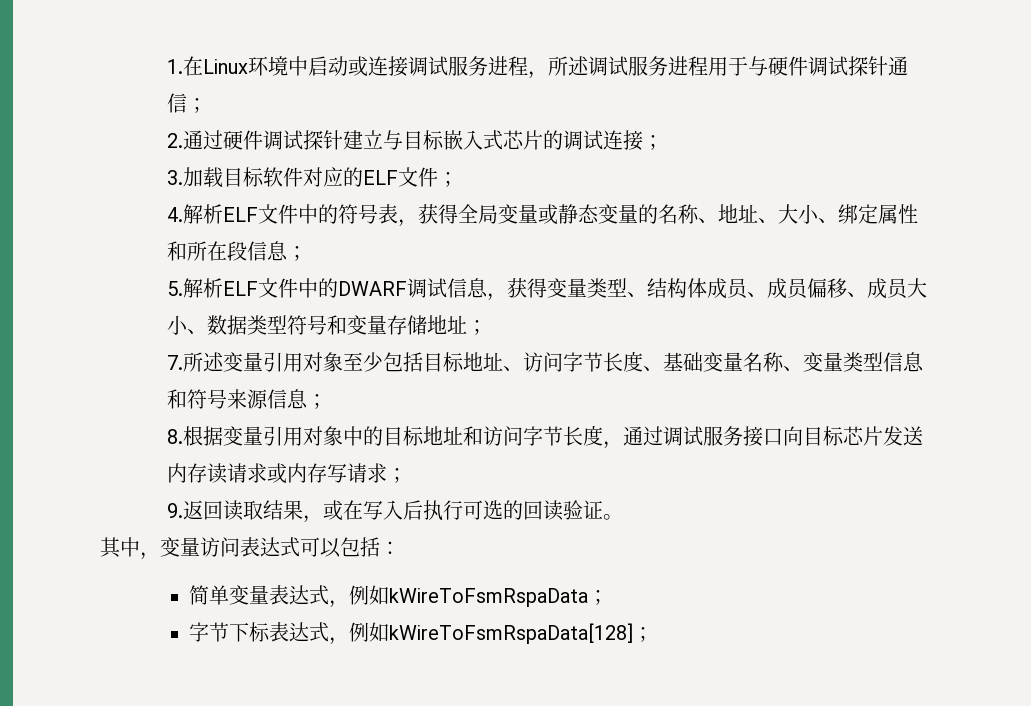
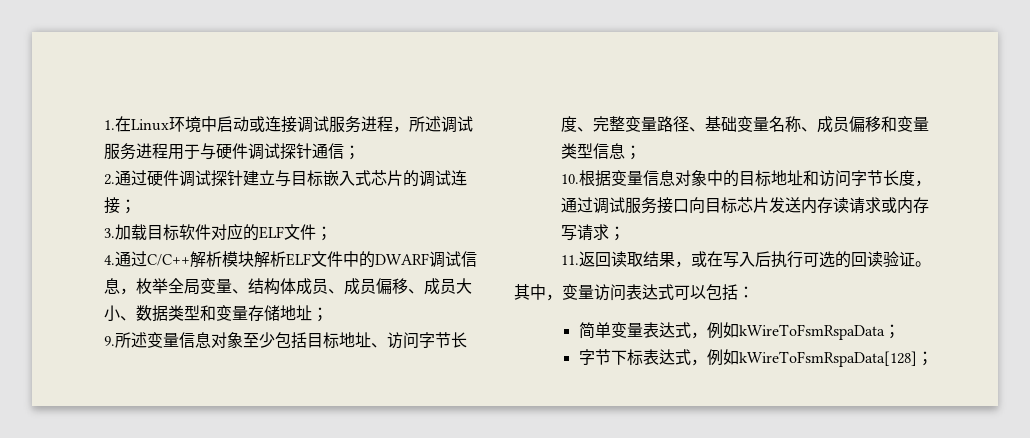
[183,204,919,227] [167,241,308,261] [167,281,184,296] 解析ELF文件中的符号表，获得全局变量或静态变量的名称、地址、大小、绑定属性和所在段信息； // 5. -> [115,251,255,268] 通过C/C++解析模块
[507,278,628,298] 获得变量类型 -> [136,278,233,295] 枚举全局变量
[287,315,328,335] 符号 -> (201, 313) none
[167,355,184,370] 7. -> [104,336,116,346] 9.
[263,352,304,372] 引用 -> [179,332,212,348] 信息
(664, 368) none -> [593,116,706,132] 完整变量路径、
(804, 368) none -> [817,116,898,133] 成员偏移和
[167,389,328,409] [167,429,184,444] 和符号来源信息； // 8. -> [625,145,642,160] [561,174,580,184] ； // 10.
[263,426,304,446] 引用 -> [643,170,676,186] 信息
[167,503,184,518] 9. -> [561,255,580,265] 11.

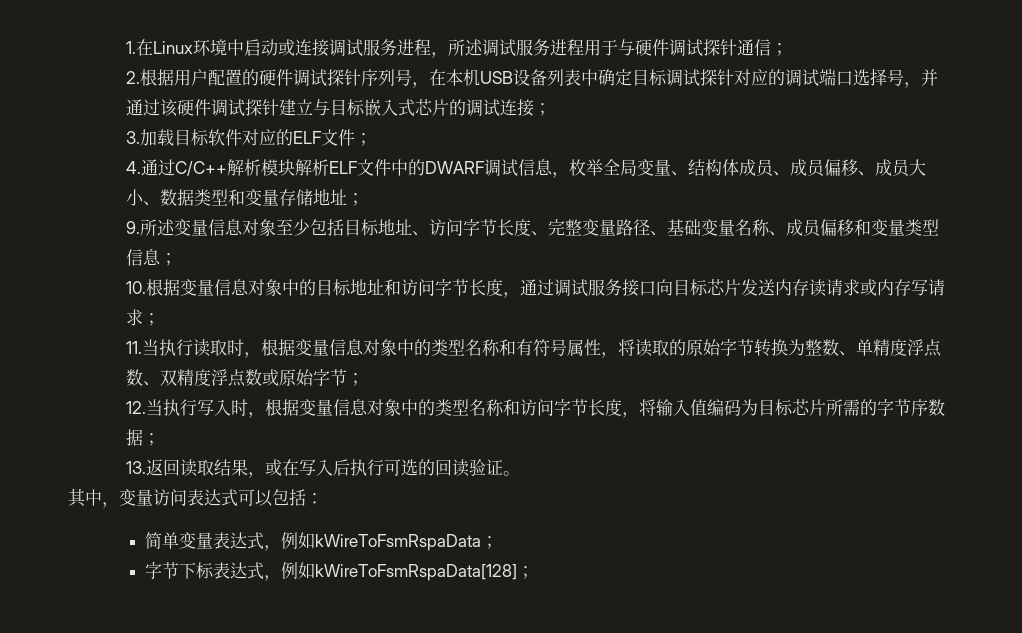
[115,170,148,186] 通过 -> [140,68,939,88] [126,99,179,117] 根据用户配置的硬件调试探针序列号，在本机USB设备列表中确定目标调试探针对应的调试端口选择号，并通过该
(580, 260) none -> [142,339,943,358] [126,369,365,387] [126,399,946,418] [126,429,161,446] [126,461,147,474] 当执行读取时，根据变量信息对象中的类型名称和有符号属性，将读取的原始字节转换为整数、单精度浮点数、双精度浮点数或原始字节； // 12.当执行写入时，根据变量信息对象中的类型名称和访问字节长度，将输入值编码为目标芯片所需的字节序数据； // 13.

